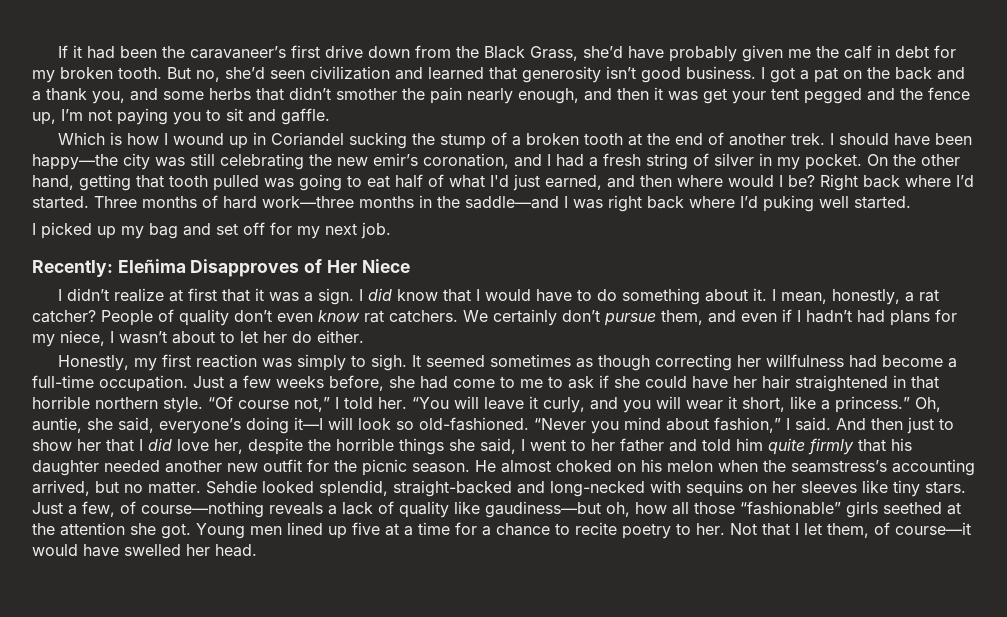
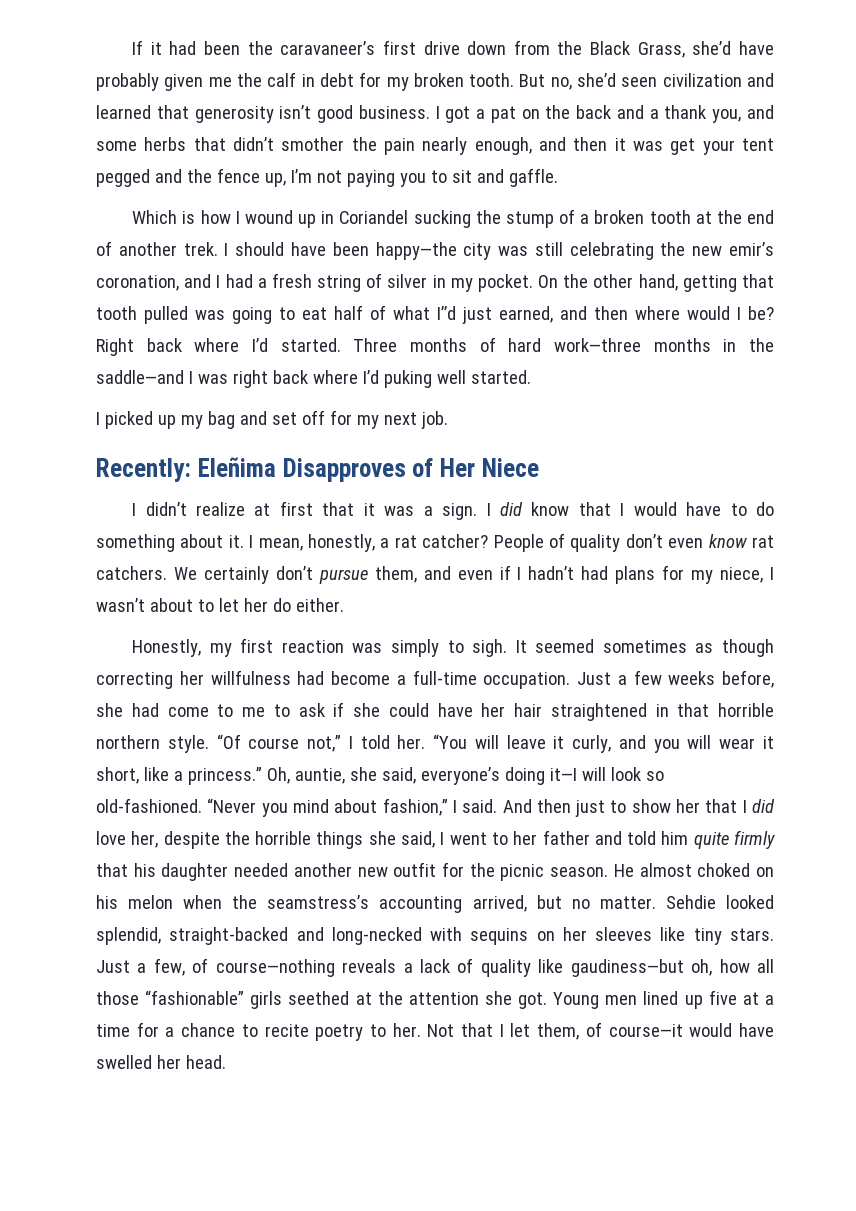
[490,175,509,187] I'd -> [437,306,456,320] I’’d

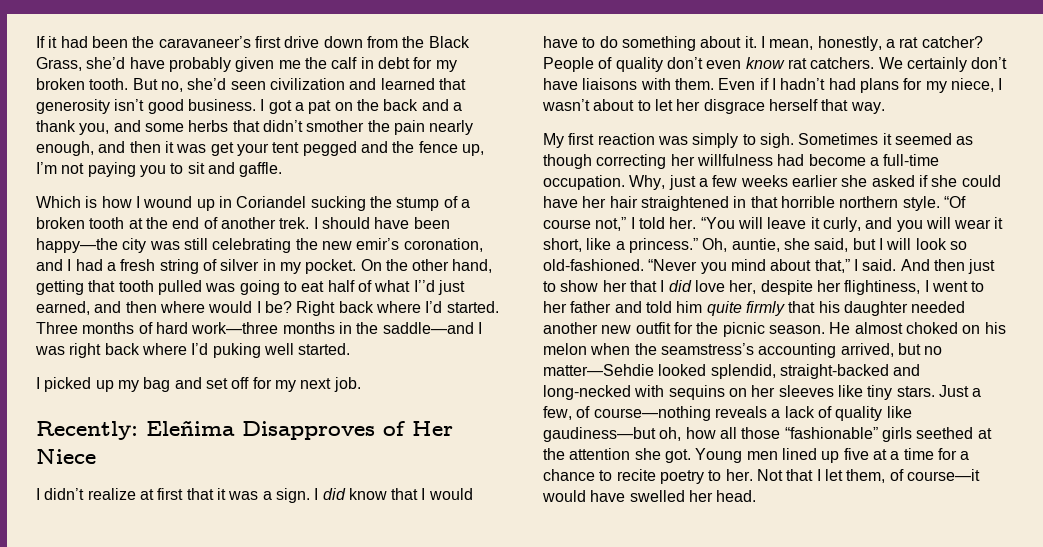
[318,566,493,584] pursue them, and even -> [543,78,756,90] have liaisons with them. Even
[272,598,344,612] [132,639,232,657] do either. // Honestly, my -> [703,99,885,114] [543,133,564,148] disgrace herself that way. // My
[515,639,687,653] It seemed sometimes -> [798,133,952,145] Sometimes it seemed
[577,672,611,685] Just -> [629,175,696,190] Why, just
[722,670,774,688] [96,703,325,717] before, she had come to me to ask -> [791,175,915,187] earlier she asked
[420,767,577,785] everyone’s doing it—I -> [852,238,883,250] but I
[382,798,448,816] fashion,” -> [814,259,850,273] that,”
[224,831,436,849] the horrible things she said, -> [816,280,921,295] her flightiness,
[599,895,716,909] matter. Sehdie -> [543,364,654,376] matter—Sehdie

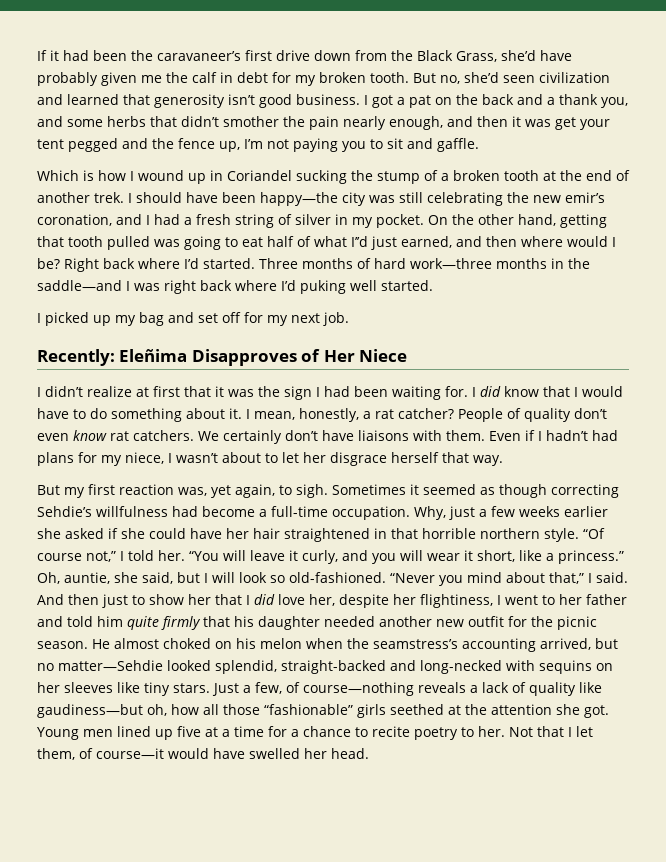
[262,488,310,503] a sign. -> [258,386,468,400] the sign I had been waiting for.
[543,133,739,148] My first reaction was simply -> [37,484,275,498] But my first reaction was, yet again,
[670,154,695,166] her -> [37,506,92,517] Sehdie’s

